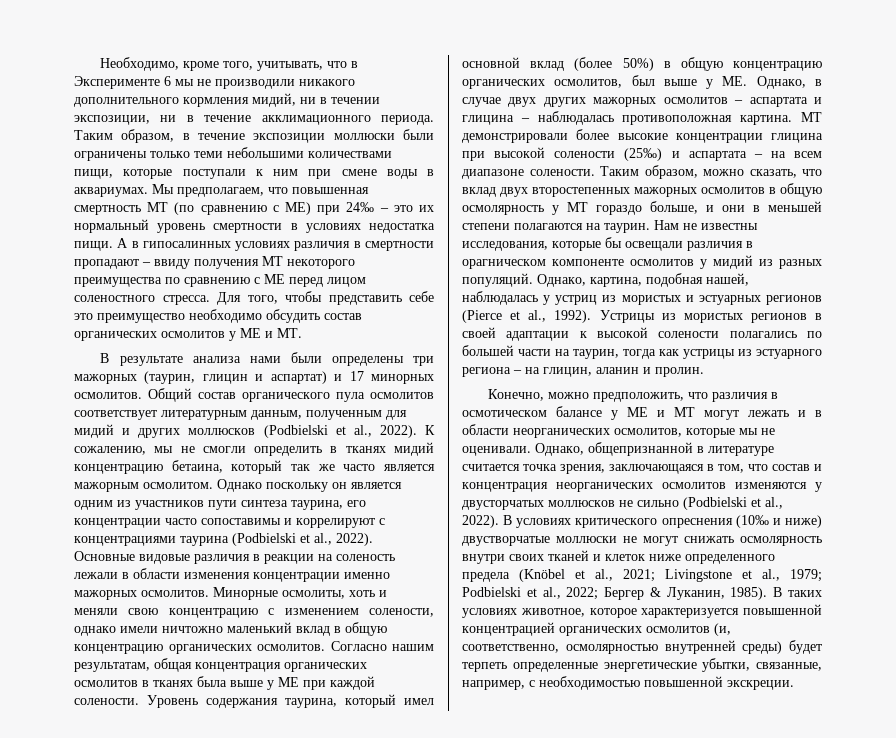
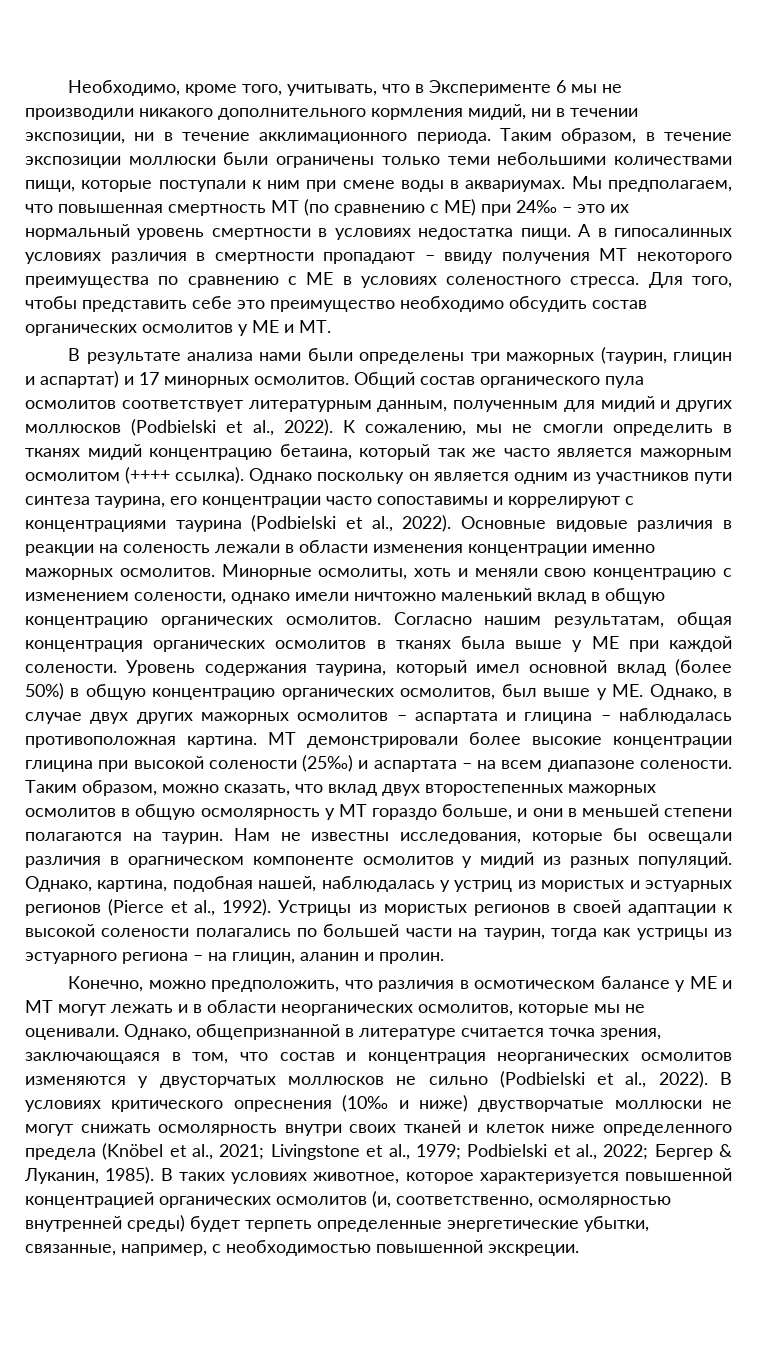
[289,277,366,287] перед лицом -> [342,276,437,288] в условиях
[143,482,213,489] осмолитом. -> [25,467,245,484] осмолитом (++++ ссылка).

